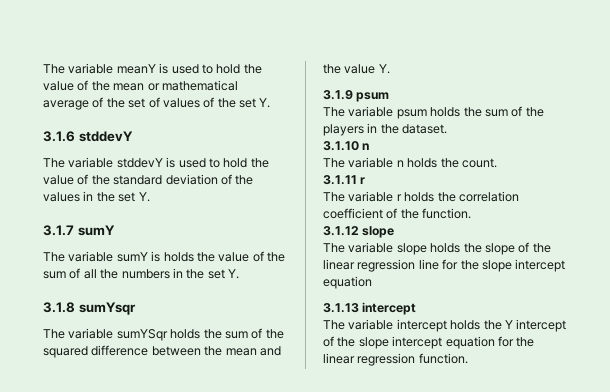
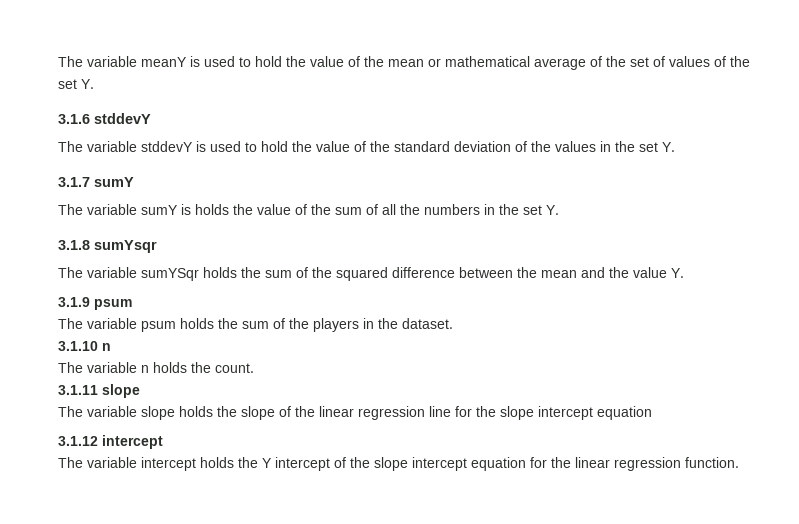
[360,177,366,184] [323,191,519,202] [323,208,472,219] [323,226,359,236] r // The variable r holds the correlation coefficient of the function. // 3.1.12 -> (98, 390) none
[323,303,359,313] 3.1.13 -> [58,436,98,446] 3.1.12

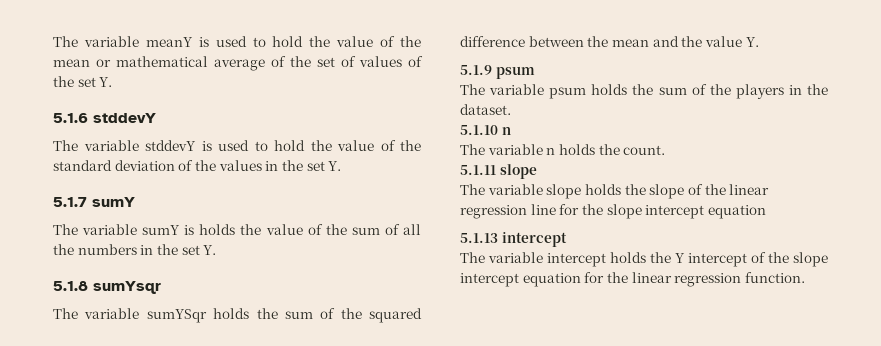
[58,114,90,124] 3.1.6 -> [53,113,88,123] 5.1.6
[58,177,90,187] 3.1.7 -> [53,197,87,207] 5.1.7
[58,240,90,250] 3.1.8 -> [53,281,88,291] 5.1.8
[58,297,90,307] 3.1.9 -> [460,65,492,75] 5.1.9
[58,341,98,351] 3.1.10 -> [460,125,498,135] 5.1.10
[58,385,98,395] 3.1.11 -> [460,165,496,175] 5.1.11
[58,436,98,446] 3.1.12 -> [460,233,498,243] 5.1.13

